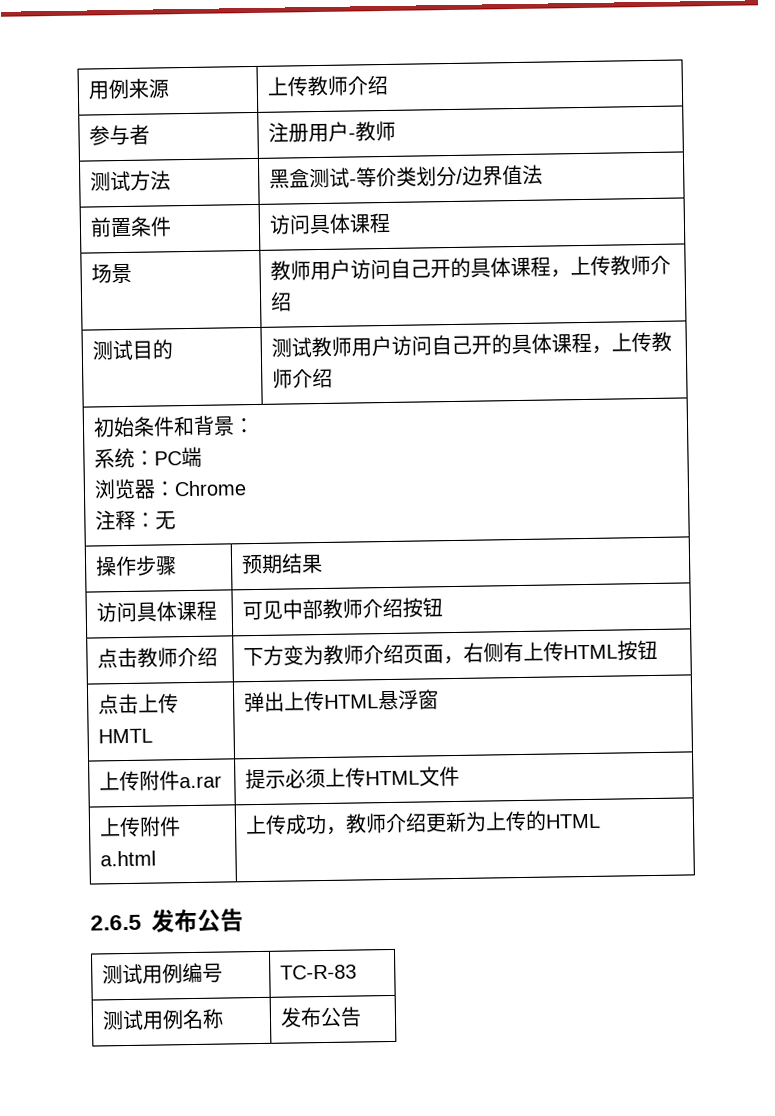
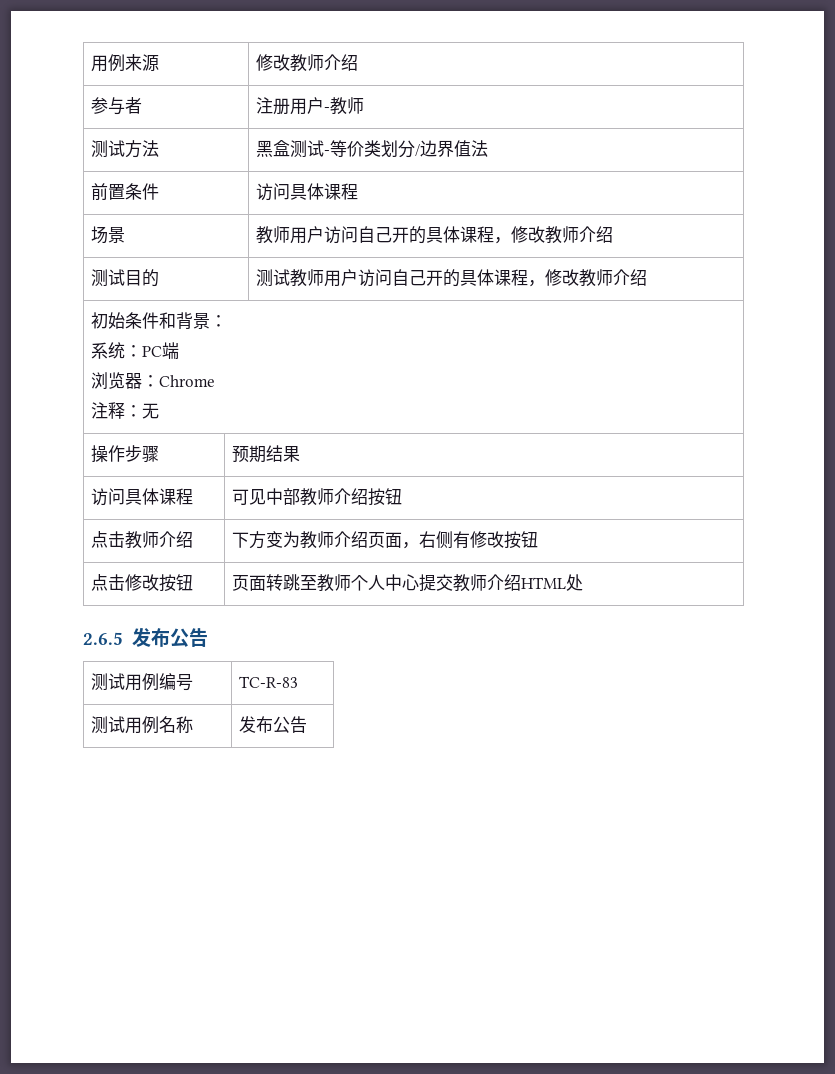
[267,76,309,97] 上传 -> [255,54,290,71] 修改
[570,255,612,276] 上传 -> [510,226,545,243] 修改
[611,331,653,353] 上传 -> [544,269,579,286] 修改
[523,639,659,662] [98,693,180,715] [98,728,154,744] [244,689,440,713] [99,770,223,792] [245,765,461,790] [99,816,182,838] [100,850,157,867] [245,810,602,835] 上传HTML按钮 // 点击上传HMTL | 弹出上传HTML悬浮窗 // 上传附件a.rar | 提示必须上传HTML文件 // 上传附件a.html | 上传成功，教师介绍更新为上传的HTML -> [469,531,538,549] [90,574,193,592] [231,574,583,592] 修改按钮 // 点击修改按钮 | 页面转跳至教师个人中心提交教师介绍HTML处

